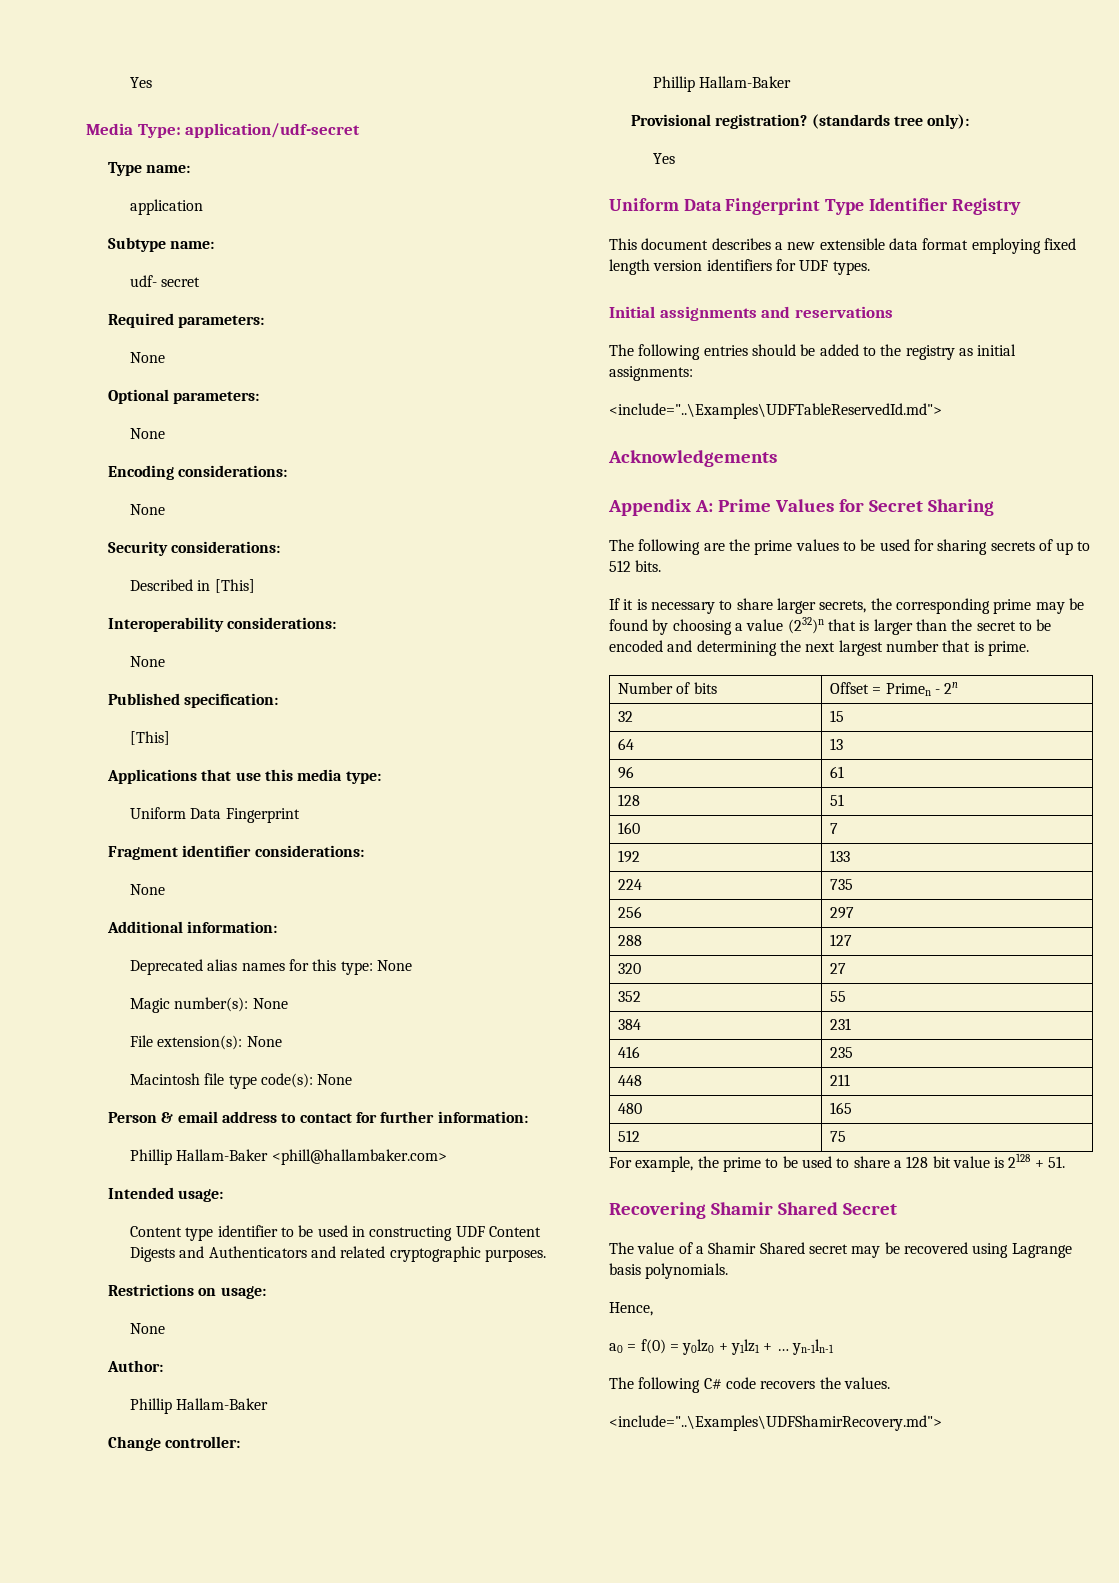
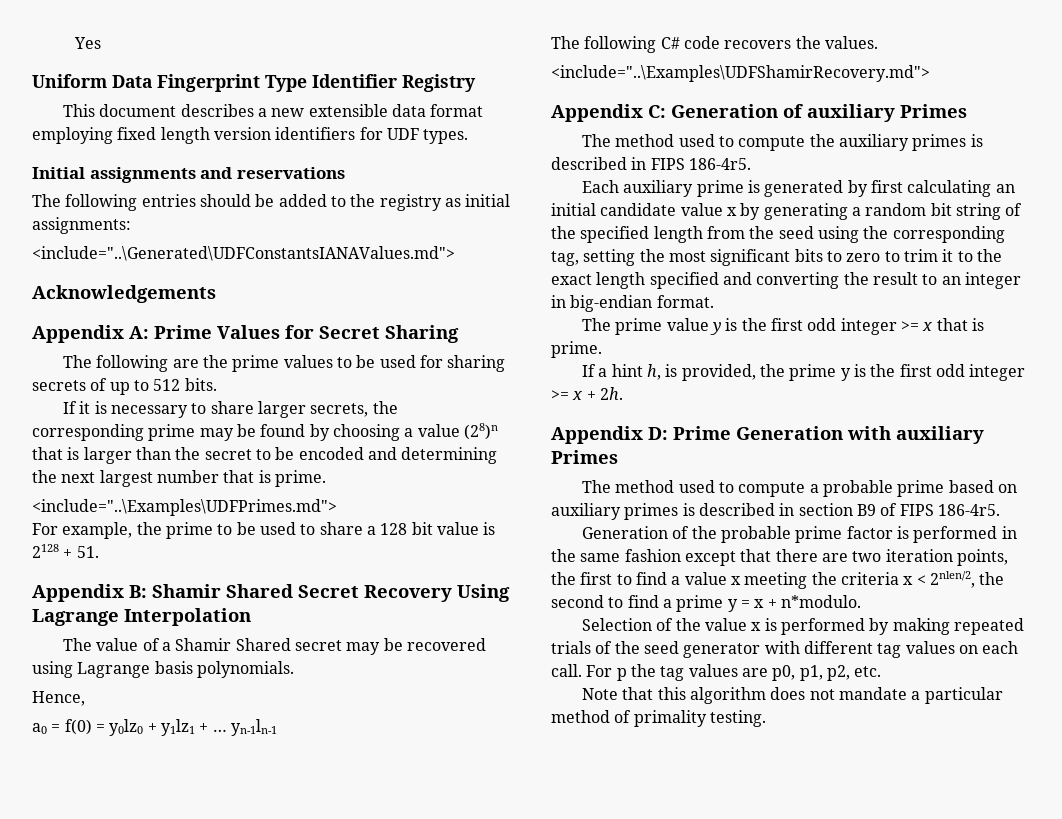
[129,77,152,88] [86,123,361,138] [107,162,191,176] [129,199,203,215] [107,237,215,252] [129,275,201,287] [107,313,265,328] [129,352,165,363] [107,389,260,404] [129,428,165,439] [107,465,288,480] [129,504,165,515] [107,541,281,556] [129,579,255,593] [107,617,337,632] [129,656,165,667] [107,693,279,708] [129,731,170,745] [106,769,381,784] [129,807,300,823] [107,845,364,860] [129,884,165,895] [106,921,278,933] [129,959,412,975] [129,997,288,1013] [129,1035,282,1050] [129,1073,353,1089] [107,1111,528,1123] [129,1149,447,1165] [107,1187,224,1202] [129,1225,541,1241] [129,1246,546,1262] [107,1284,266,1299] [129,1323,165,1334] [106,1360,163,1372] [129,1398,269,1414] [107,1436,241,1451] [652,76,792,92] [630,114,970,129] [652,153,675,164] Yes // Media Type: application/udf-secret // Type name: // application // Subtype name: // udf- secret // Required parameters: // None // Optional parameters: // None // Encoding considerations: // None // Security considerations: // Described in [This] // Interoperability considerations: // None // Published specification: // [This] // Applications that use this media type: // Uniform Data Fingerprint // Fragment identifier considerations: // None // Additional information: // Deprecated alias names for this type: None // Magic number(s): None // File extension(s): None // Macintosh file type code(s): None // Person & email address to contact for further information: // Phillip Hallam-Baker <phill@hallambaker.com> // Intended usage: // Content type identifier to be used in constructing UDF Content Digests and Authenticators and related cryptographic purposes. // Restrictions on usage: // None // Author: // Phillip Hallam-Baker // Change controller: // Phillip Hallam-Baker // Provisional registration? (standards tree only): // Yes -> [73,37,101,49] Yes
[609,403,942,419] <include="..\Examples\UDFTableReservedId.md"> -> [32,246,455,261] <include="..\Generated\UDFConstantsIANAValues.md">
[787,617,824,634] (232)n -> [463,423,498,440] (28)n
[617,682,717,694] [829,682,959,696] [617,711,633,722] [829,710,844,722] [617,738,634,750] [829,738,843,750] [617,766,634,779] [829,766,844,778] [617,794,640,806] [829,794,844,806] [617,822,640,834] [829,823,838,834] [617,850,640,863] [829,850,850,862] [617,879,642,890] [829,879,853,890] [617,906,642,918] [829,907,854,919] [617,935,642,946] [829,934,852,946] [617,963,641,974] [829,963,846,974] [617,991,641,1002] [829,991,846,1002] [617,1019,641,1030] [829,1018,851,1030] [617,1046,640,1058] [829,1047,853,1058] [617,1075,642,1086] [829,1074,850,1086] [617,1103,642,1114] [829,1102,852,1114] [617,1130,640,1142] [829,1131,846,1142] // Number of bits | Offset = Primen - 2n // 32 | 15 // 64 | 13 // 96 | 61 // 128 | 51 // 160 | 7 // 192 | 133 // 224 | 735 // 256 | 297 // 288 | 127 // 320 | 27 // 352 | 55 // 384 | 231 // 416 | 235 // 448 | 211 // 480 | 165 // 512 | 75 -> [32,499,337,516] // <include="..\Examples\UDFPrimes.md">
[609,1202,706,1219] Recovering -> [32,584,147,602] Appendix B:
(897, 1209) none -> [364,584,510,602] [32,608,251,626] Recovery Using Lagrange Interpolation
(942, 1423) none -> [551,104,967,122] [582,134,983,151] [551,157,751,170] [582,180,1015,197] [551,203,1023,220] [551,226,1005,243] [551,249,1002,266] [551,272,1021,289] [551,295,714,312] [582,318,984,335] [551,341,602,358] [582,364,1026,381] [551,387,623,400] [551,426,984,444] [551,450,618,464] [582,480,1017,497] [551,503,1000,520] [582,526,1017,543] [551,549,1008,566] [551,571,1005,589] [551,595,861,612] [582,618,1024,635] [551,641,1019,658] [551,664,882,681] [582,687,1003,704] [551,710,766,727] // Appendix C: Generation of auxiliary Primes // The method used to compute the auxiliary primes is described in FIPS 186-4r5. // Each auxiliary prime is generated by first calculating an initial candidate value x by generating a random bit string of the specified length from the seed using the corresponding tag, setting the most significant bits to zero to trim it to the exact length specified and converting the result to an integer in big-endian format. // The prime value y is the first odd integer >= x that is prime. // If a hint h, is provided, the prime y is the first odd integer >= x + 2h. // Appendix D: Prime Generation with auxiliary Primes // The method used to compute a probable prime based on auxiliary primes is described in section B9 of FIPS 186-4r5. // Generation of the probable prime factor is performed in the same fashion except that there are two iteration points, the first to find a value x meeting the criteria x < 2nlen/2, the second to find a prime y = x + n*modulo. // Selection of the value x is performed by making repeated trials of the seed generator with different tag values on each call. For p the tag values are p0, p1, p2, etc. // Note that this algorithm does not mandate a particular method of primality testing.

